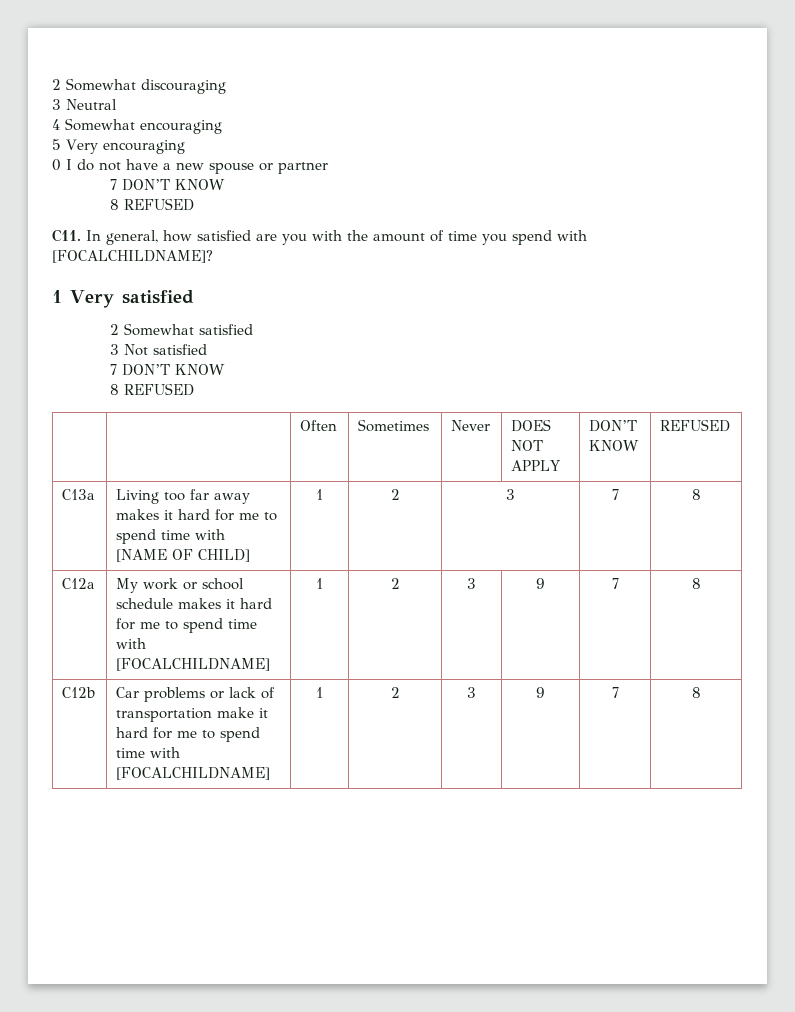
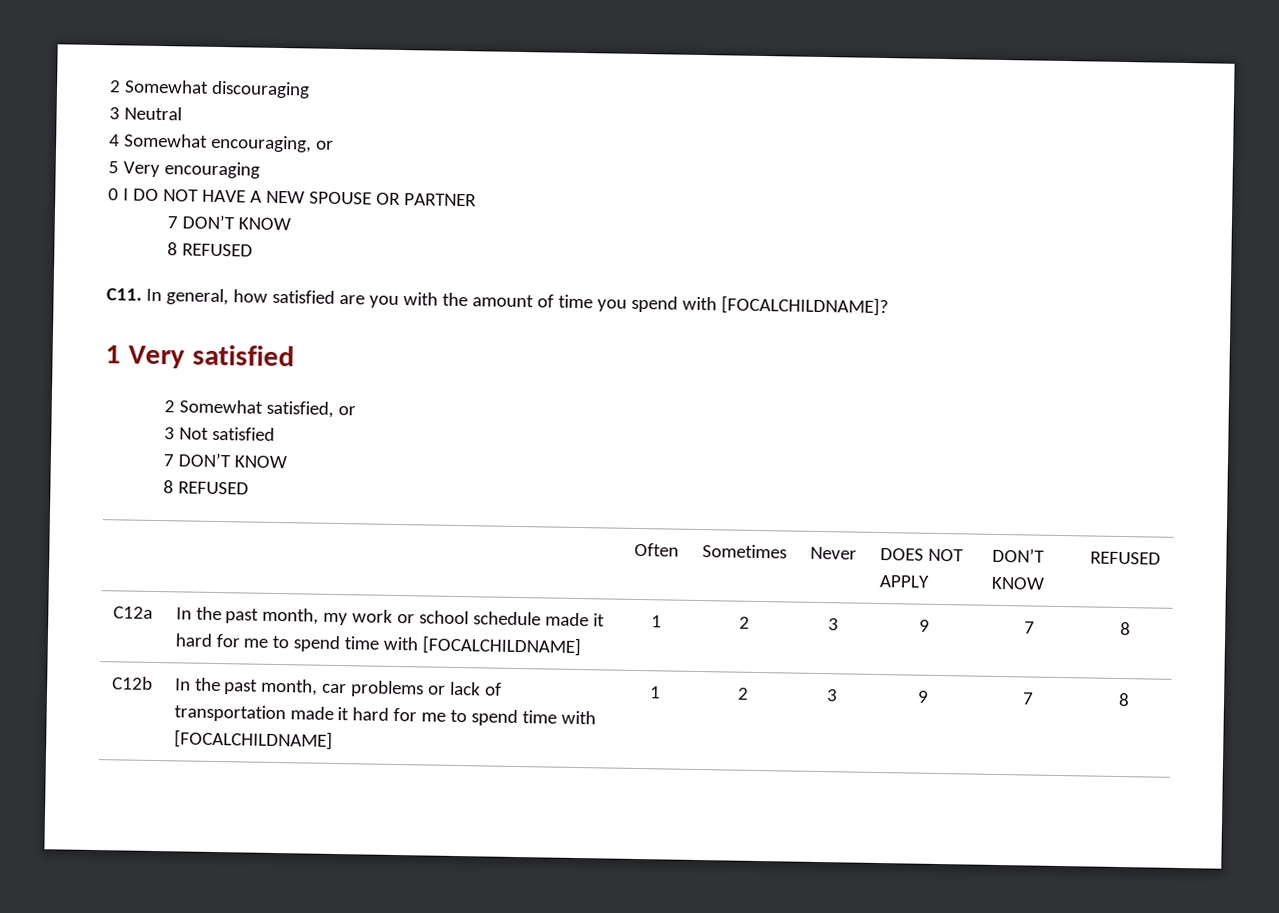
[140,120,222,134] encouraging -> [210,134,334,153] encouraging, or
[77,159,328,174] do not have a new spouse or partner -> [132,188,477,207] DO NOT HAVE A NEW SPOUSE OR PARTNER
[199,324,254,335] satisfied -> [265,400,356,418] satisfied, or
[62,489,96,500] [116,489,251,504] [116,509,278,521] [116,529,226,544] [116,549,251,562] [316,489,323,500] [390,489,400,500] [506,489,515,500] [611,489,619,500] [691,489,701,500] [62,578,96,589] [116,578,139,593] C13a | Living too far away makes it hard for me to spend time with [NAME OF CHILD] | 1 | 2 | 3 | 7 | 8 // C12a | My -> [112,606,153,619] [175,606,349,626] C12a | In the past month, my
[178,598,222,609] makes -> [545,612,590,627] made
[116,687,140,698] Car -> [174,677,348,696] In the past month, car
[217,707,255,718] make -> [289,706,334,720] made

